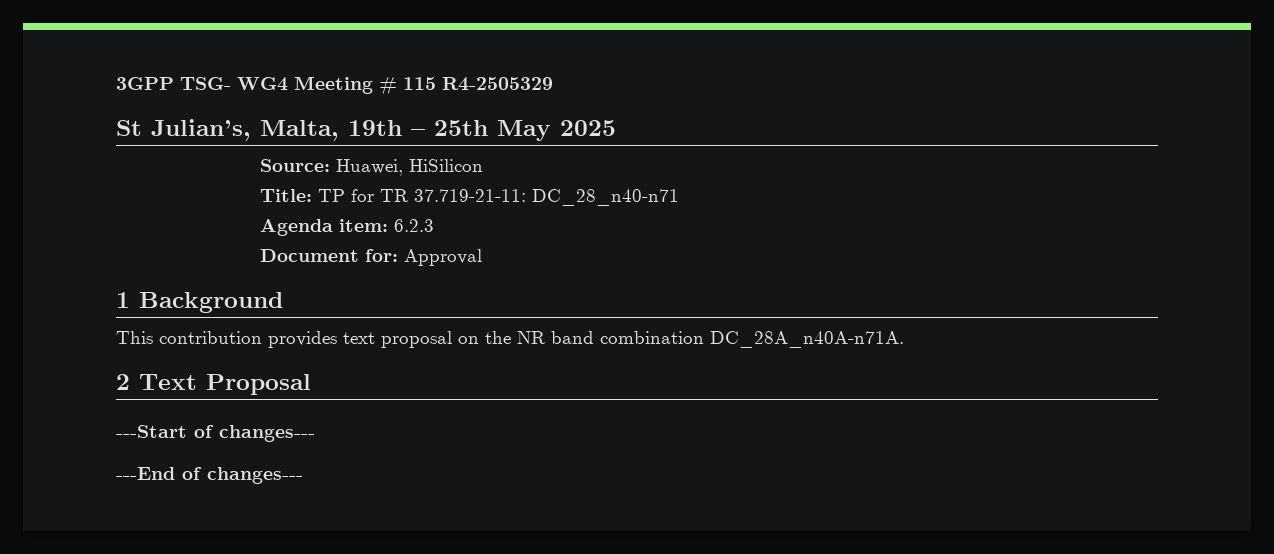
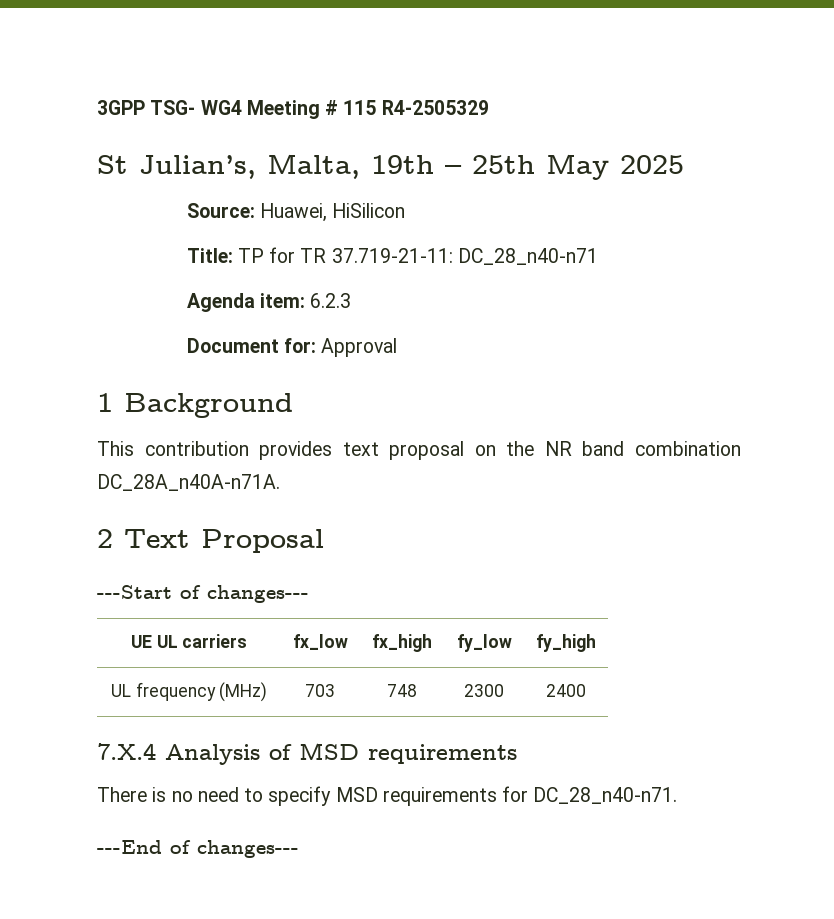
(315, 433) none -> [130,634,248,648] [292,634,348,650] [372,634,432,652] [456,634,512,652] [535,634,596,652] [110,682,268,702] [305,684,335,697] [387,684,417,697] [464,684,504,697] [545,684,586,697] [97,743,517,765] [97,786,678,806] // UE UL carriers | fx_low | fx_high | fy_low | fy_high // UL frequency (MHz) | 703 | 748 | 2300 | 2400 // 7.X.4 Analysis of MSD requirements // There is no need to specify MSD requirements for DC_28_n40-n71.

